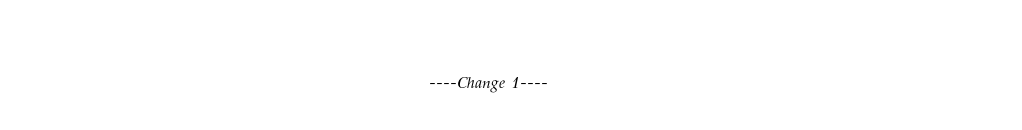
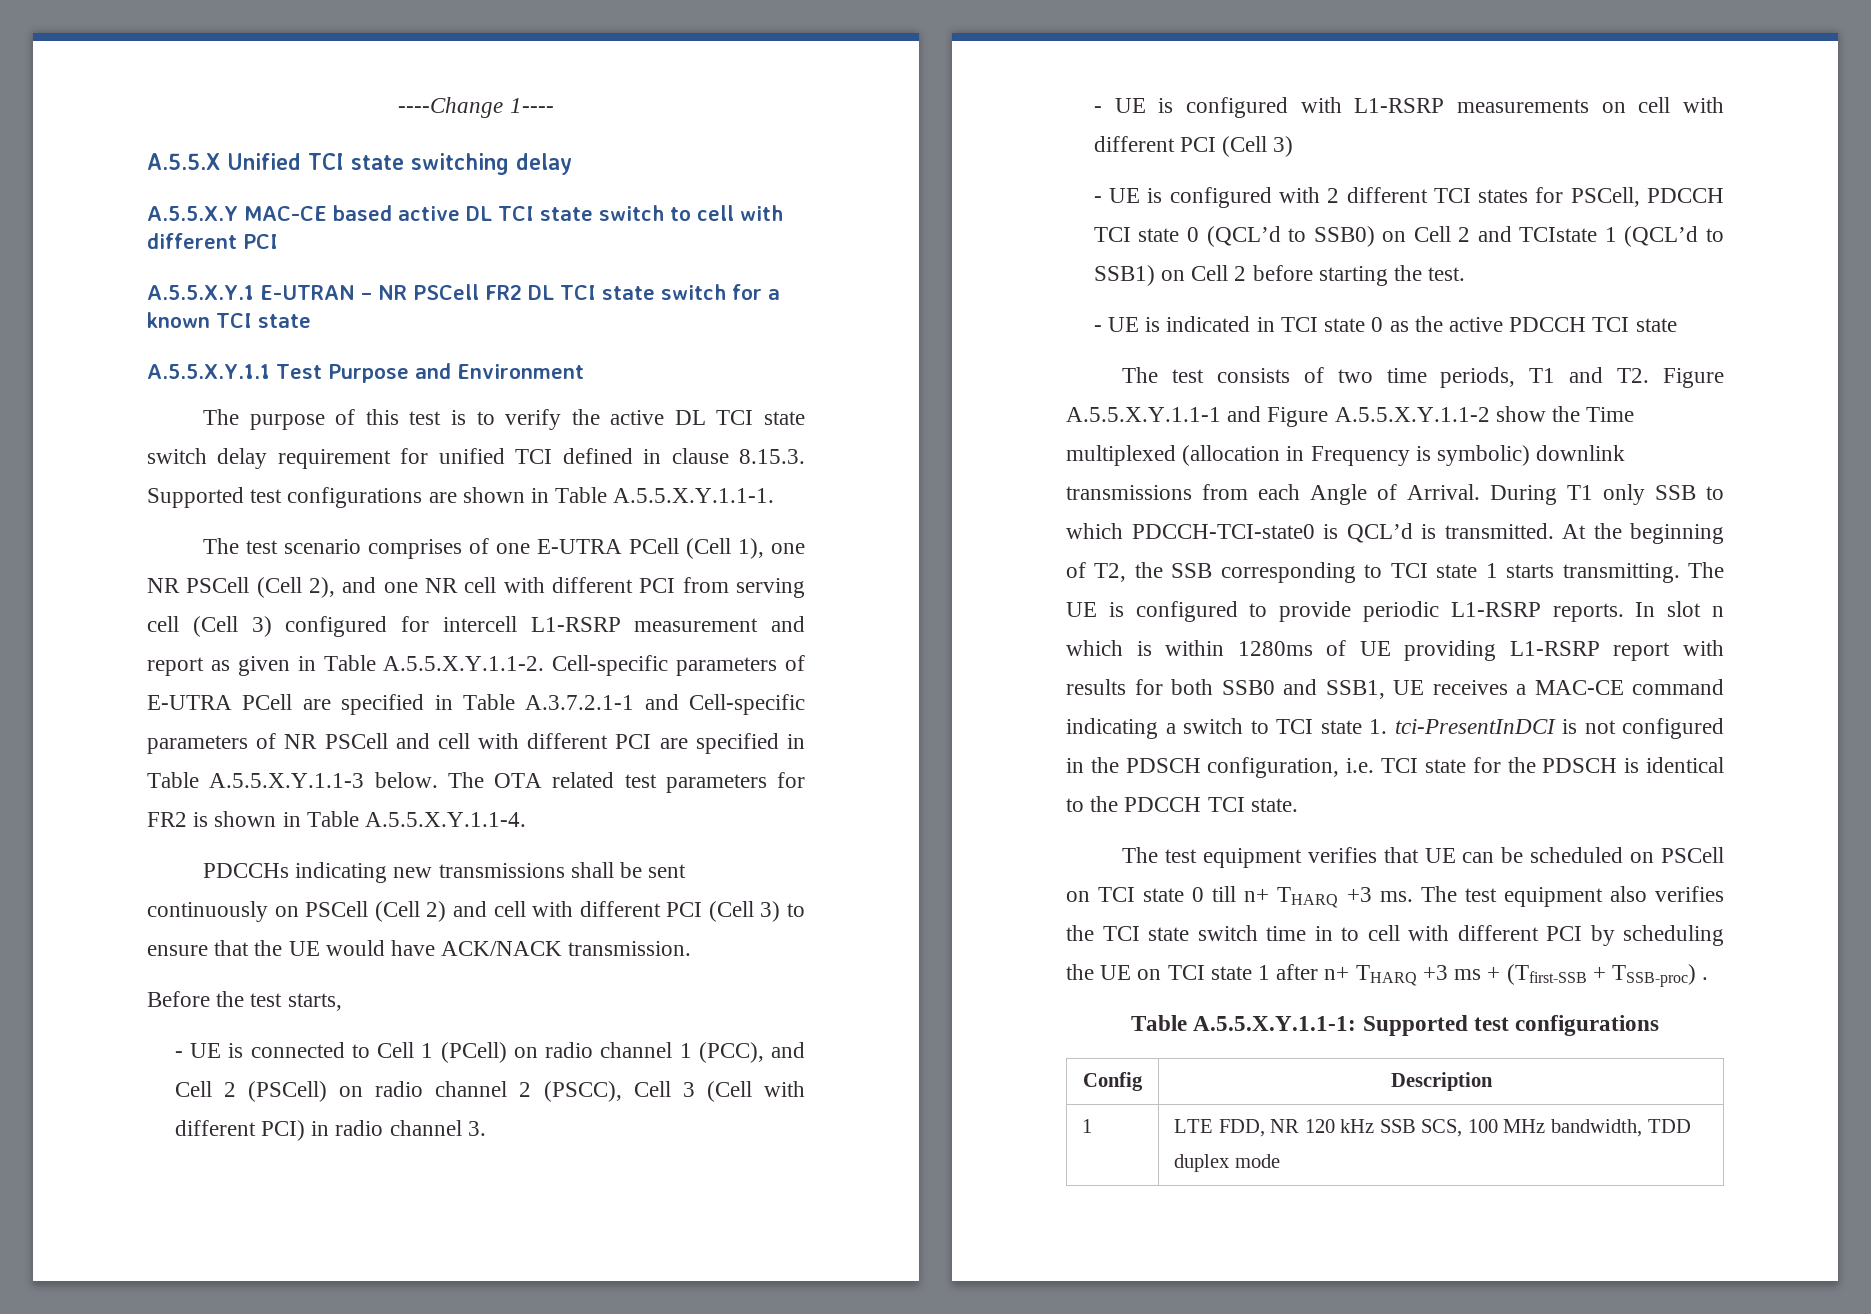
(548, 82) none -> [147,153,572,175] [147,205,783,221] [147,233,278,249] [147,284,780,300] [147,312,311,328] [147,363,584,383] [203,409,805,430] [147,448,806,469] [147,487,775,508] [203,538,805,559] [147,577,805,598] [147,616,805,637] [147,655,805,676] [147,694,805,715] [147,733,805,754] [147,772,805,793] [147,811,527,827] [203,862,687,883] [147,901,805,922] [147,940,692,956] [147,991,342,1011] [174,1042,805,1063] [174,1081,806,1102] [174,1120,486,1141] [1093,97,1724,118] [1093,136,1294,157] [1093,187,1724,208] [1093,226,1724,247] [1093,265,1466,286] [1093,316,1677,332] [1122,367,1724,388] [1066,406,1635,427] [1066,445,1626,466] [1066,484,1724,505] [1066,523,1724,544] [1066,562,1724,583] [1066,601,1724,622] [1066,640,1724,661] [1066,679,1724,699] [1066,718,1724,739] [1066,757,1724,778] [1066,796,1298,812] [1122,847,1724,868] [1066,886,1724,908] [1066,925,1724,946] [1066,964,1709,987] [1131,1015,1659,1036] [1083,1072,1143,1091] [1390,1072,1493,1091] [1082,1119,1093,1133] [1174,1119,1691,1137] [1174,1154,1280,1172] // A.5.5.X Unified TCI state switching delay // A.5.5.X.Y MAC-CE based active DL TCI state switch to cell with different PCI // A.5.5.X.Y.1 E-UTRAN – NR PSCell FR2 DL TCI state switch for a known TCI state // A.5.5.X.Y.1.1 Test Purpose and Environment // The purpose of this test is to verify the active DL TCI state switch delay requirement for unified TCI defined in clause 8.15.3. Supported test configurations are shown in Table A.5.5.X.Y.1.1-1. // The test scenario comprises of one E-UTRA PCell (Cell 1), one NR PSCell (Cell 2), and one NR cell with different PCI from serving cell (Cell 3) configured for intercell L1-RSRP measurement and report as given in Table A.5.5.X.Y.1.1-2. Cell-specific parameters of E-UTRA PCell are specified in Table A.3.7.2.1-1 and Cell-specific parameters of NR PSCell and cell with different PCI are specified in Table A.5.5.X.Y.1.1-3 below. The OTA related test parameters for FR2 is shown in Table A.5.5.X.Y.1.1-4. // PDCCHs indicating new transmissions shall be sent continuously on PSCell (Cell 2) and cell with different PCI (Cell 3) to ensure that the UE would have ACK/NACK transmission. // Before the test starts, // - UE is connected to Cell 1 (PCell) on radio channel 1 (PCC), and Cell 2 (PSCell) on radio channel 2 (PSCC), Cell 3 (Cell with different PCI) in radio channel 3. // - UE is configured with L1-RSRP measurements on cell with different PCI (Cell 3) // - UE is configured with 2 different TCI states for PSCell, PDCCH TCI state 0 (QCL’d to SSB0) on Cell 2 and TCIstate 1 (QCL’d to SSB1) on Cell 2 before starting the test. // - UE is indicated in TCI state 0 as the active PDCCH TCI state // The test consists of two time periods, T1 and T2. Figure A.5.5.X.Y.1.1-1 and Figure A.5.5.X.Y.1.1-2 show the Time multiplexed (allocation in Frequency is symbolic) downlink transmissions from each Angle of Arrival. During T1 only SSB to which PDCCH-TCI-state0 is QCL’d is transmitted. At the beginning of T2, the SSB corresponding to TCI state 1 starts transmitting. The UE is configured to provide periodic L1-RSRP reports. In slot n which is within 1280ms of UE providing L1-RSRP report with results for both SSB0 and SSB1, UE receives a MAC-CE command indicating a switch to TCI state 1. tci-PresentInDCI is not configured in the PDSCH configuration, i.e. TCI state for the PDSCH is identical to the PDCCH TCI state. // The test equipment verifies that UE can be scheduled on PSCell on TCI state 0 till n+ THARQ +3 ms. The test equipment also verifies the TCI state switch time in to cell with different PCI by scheduling the UE on TCI state 1 after n+ THARQ +3 ms + (Tfirst-SSB + TSSB-proc) . // Table A.5.5.X.Y.1.1-1: Supported test configurations // Config | Description // 1 | LTE FDD, NR 120 kHz SSB SCS, 100 MHz bandwidth, TDD duplex mode

